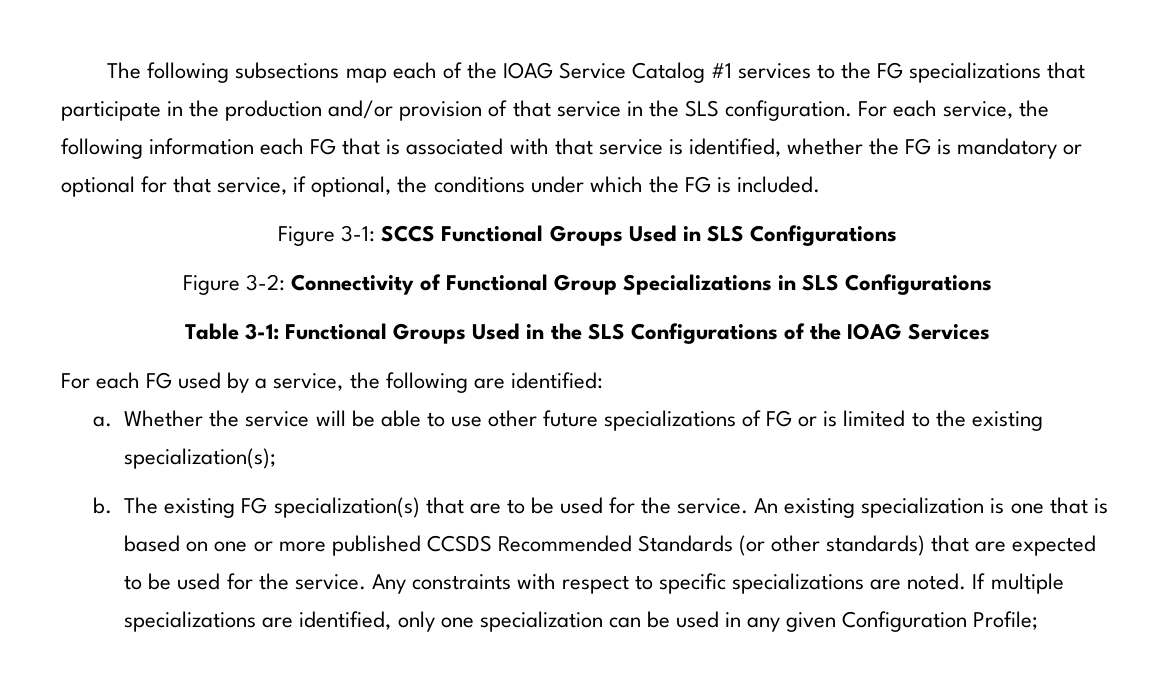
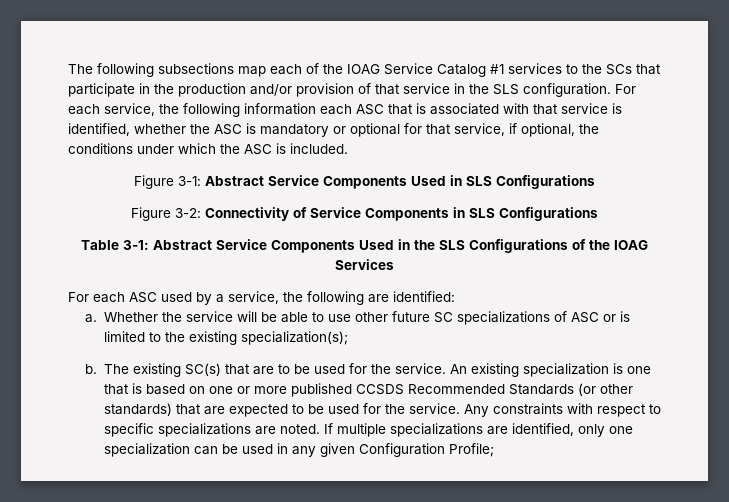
[877,62,1042,83] FG specializations -> [606,64,632,75] SCs
[310,138,337,155] FG -> [356,104,384,115] ASC
[905,138,932,155] FG -> [214,124,242,135] ASC
[684,176,711,193] FG -> [244,144,272,155] ASC
[381,225,623,246] SCCS Functional Groups -> [205,175,407,189] Abstract Service Components
[445,274,773,295] Functional Group Specializations -> [310,207,449,221] Service Components
[285,323,467,344] Functional Groups -> [153,239,355,253] Abstract Service Components
[146,372,173,389] FG -> [129,292,157,303] ASC
(598, 418) none -> [433,312,453,323] SC
[766,410,793,427] FG -> [570,312,599,323] ASC
[241,497,420,518] FG specialization(s) -> [184,363,221,376] SC(s)

